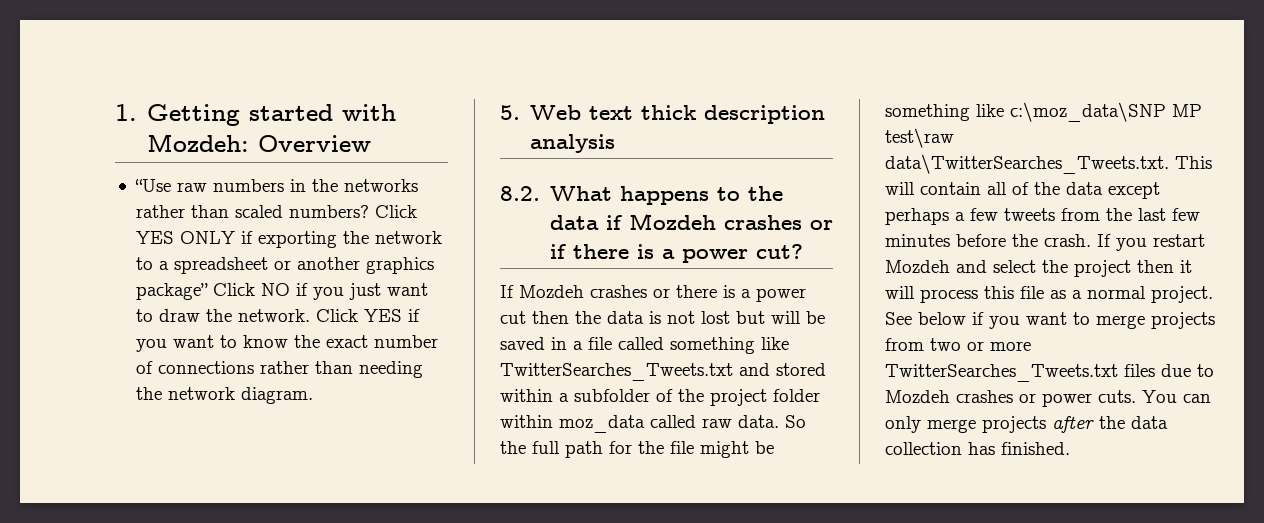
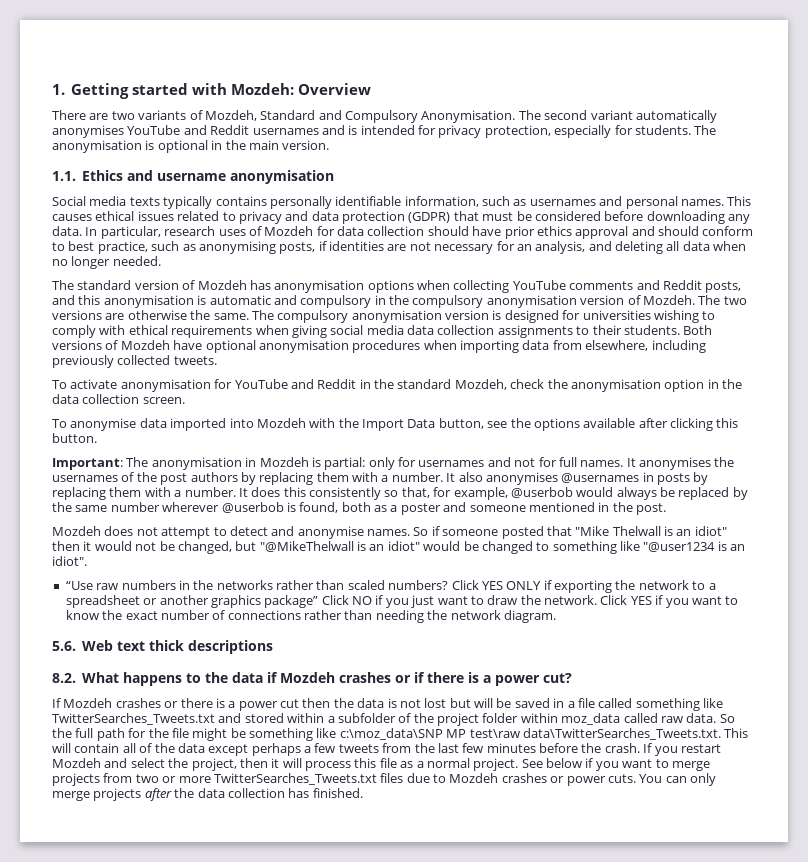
(371, 143) none -> [52,110,717,123] [52,125,717,138] [52,140,330,153] [52,170,335,184] [52,196,752,209] [52,211,750,224] [52,226,754,239] [52,241,747,254] [52,256,161,269] [52,280,742,293] [52,295,747,308] [52,310,716,323] [52,325,713,338] [52,340,706,353] [52,355,217,368] [52,379,742,392] [52,394,185,404] [52,418,739,431] [52,433,97,443] [52,457,735,470] [52,472,709,485] [52,487,748,500] [52,502,666,515] [52,526,727,539] [52,541,746,554] [52,556,87,566] // There are two variants of Mozdeh, Standard and Compulsory Anonymisation. The second variant automatically anonymises YouTube and Reddit usernames and is intended for privacy protection, especially for students. The anonymisation is optional in the main version. // 1.1. Ethics and username anonymisation // Social media texts typically contains personally identifiable information, such as usernames and personal names. This causes ethical issues related to privacy and data protection (GDPR) that must be considered before downloading any data. In particular, research uses of Mozdeh for data collection should have prior ethics approval and should conform to best practice, such as anonymising posts, if identities are not necessary for an analysis, and deleting all data when no longer needed. // The standard version of Mozdeh has anonymisation options when collecting YouTube comments and Reddit posts, and this anonymisation is automatic and compulsory in the compulsory anonymisation version of Mozdeh. The two versions are otherwise the same. The compulsory anonymisation version is designed for universities wishing to comply with ethical requirements when giving social media data collection assignments to their students. Both versions of Mozdeh have optional anonymisation procedures when importing data from elsewhere, including previously collected tweets. // To activate anonymisation for YouTube and Reddit in the standard Mozdeh, check the anonymisation option in the data collection screen. // To anonymise data imported into Mozdeh with the Import Data button, see the options available after clicking this button. // Important: The anonymisation in Mozdeh is partial: only for usernames and not for full names. It anonymises the usernames of the post authors by replacing them with a number. It also anonymises @usernames in posts by replacing them with a number. It does this consistently so that, for example, @userbob would always be replaced by the same number wherever @userbob is found, both as a poster and someone mentioned in the post. // Mozdeh does not attempt to detect and anonymise names. So if someone posted that "Mike Thelwall is an idiot" then it would not be changed, but "@MikeThelwall is an idiot" would be changed to something like "@user1234 is an idiot".
[500,105,520,120] 5. -> [52,641,76,651] 5.6.
[703,105,825,124] [529,134,615,153] description analysis -> [188,640,274,654] descriptions
[1074,260,1131,277] project -> [191,758,237,771] project,

